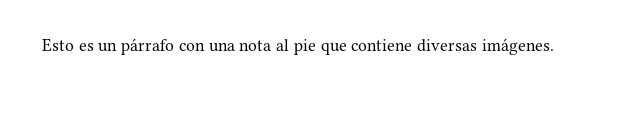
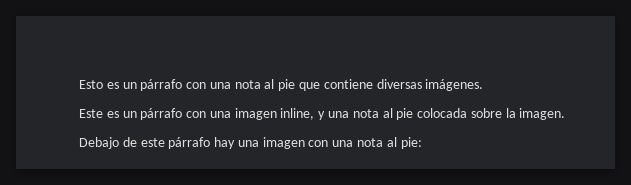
(554, 46) none -> [79,108,566,120] [79,137,422,149] // Este es un párrafo con una imagen inline, y una nota al pie colocada sobre la imagen. // Debajo de este párrafo hay una imagen con una nota al pie:

